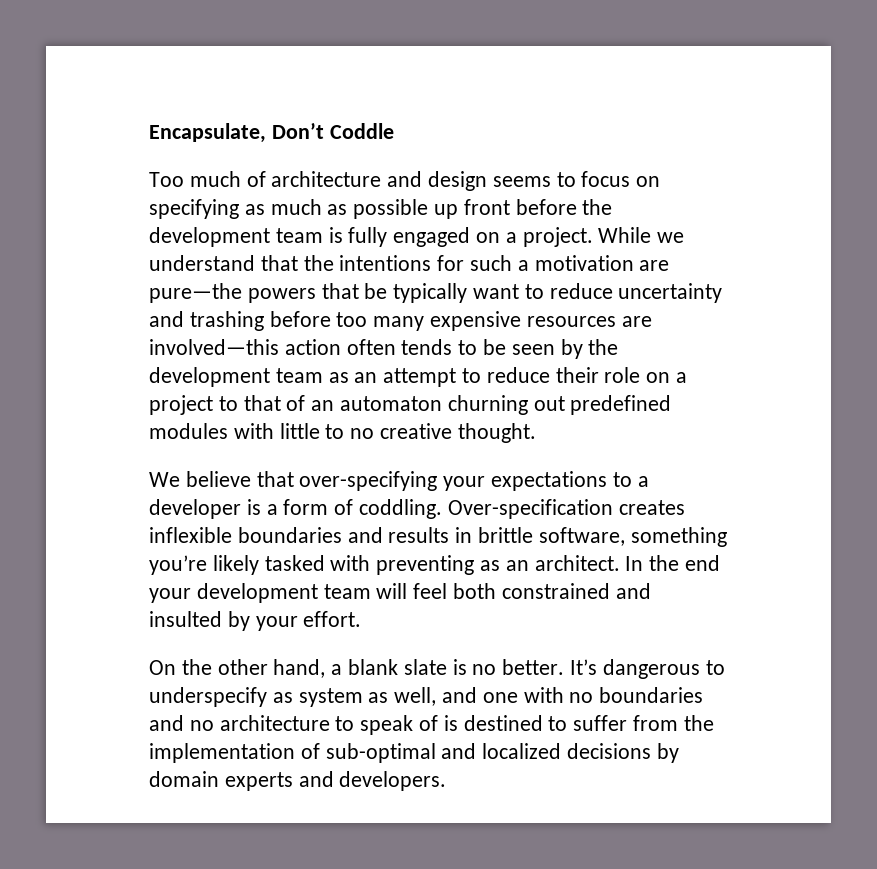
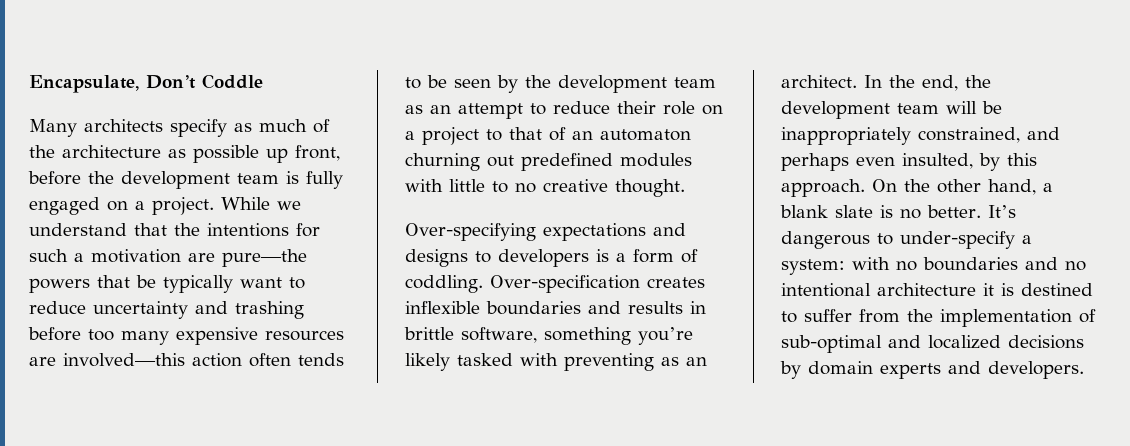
[149,171,661,191] [149,199,322,219] Too much of architecture and design seems to focus on specifying as much -> [29,119,330,137] [29,145,161,158] Many architects specify as much of the architecture
[463,199,510,215] front -> [295,145,340,161] front,
[149,471,649,491] [149,499,241,519] We believe that over-specifying your expectations to a developer -> [405,223,686,241] [405,249,589,267] Over-specifying expectations and designs to developers
[685,555,721,571] [149,588,191,603] end your -> [922,75,991,91] end, the
[413,583,651,599] [149,611,362,631] feel both constrained and insulted by your effort. // -> [982,101,1002,114] [781,127,1060,145] [781,153,1037,171] [781,179,865,197] be inappropriately constrained, and perhaps even insulted, by this approach.
[149,687,518,707] underspecify as system as well, and one -> [900,231,1032,249] [781,259,845,275] under-specify a system:
[219,715,439,735] architecture to speak of -> [781,283,994,297] intentional architecture it

